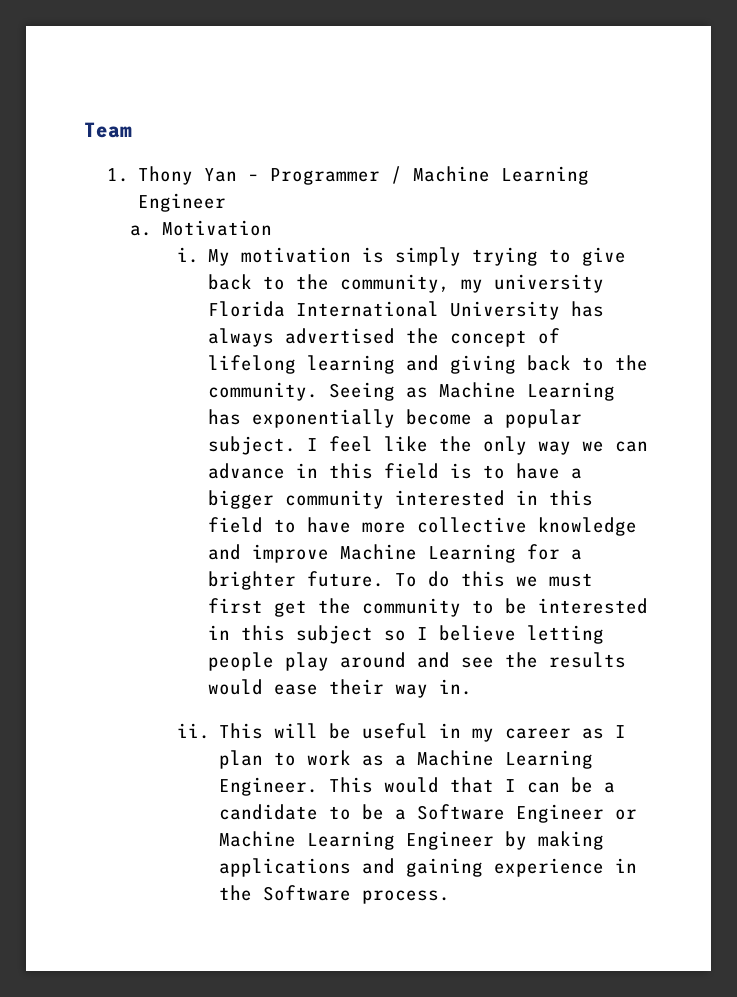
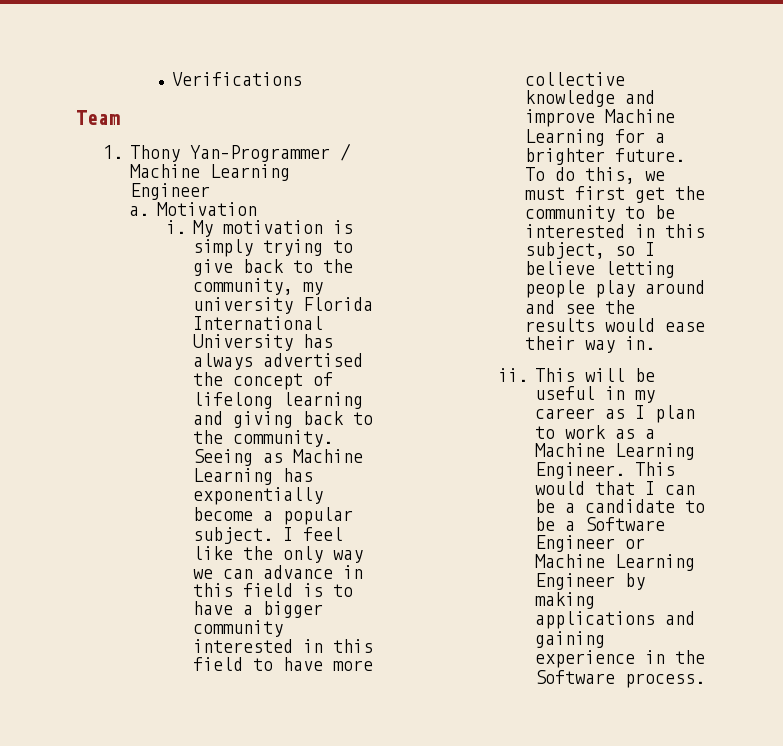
(84, 130) none -> [172,72,303,86] Verifications //
[204,168,381,185] Yan – Programmer -> [190,145,331,162] Yan–Programmer
[461,571,506,587] this -> [585,167,636,184] this,
[296,625,374,644] subject -> [525,242,606,259] subject,

